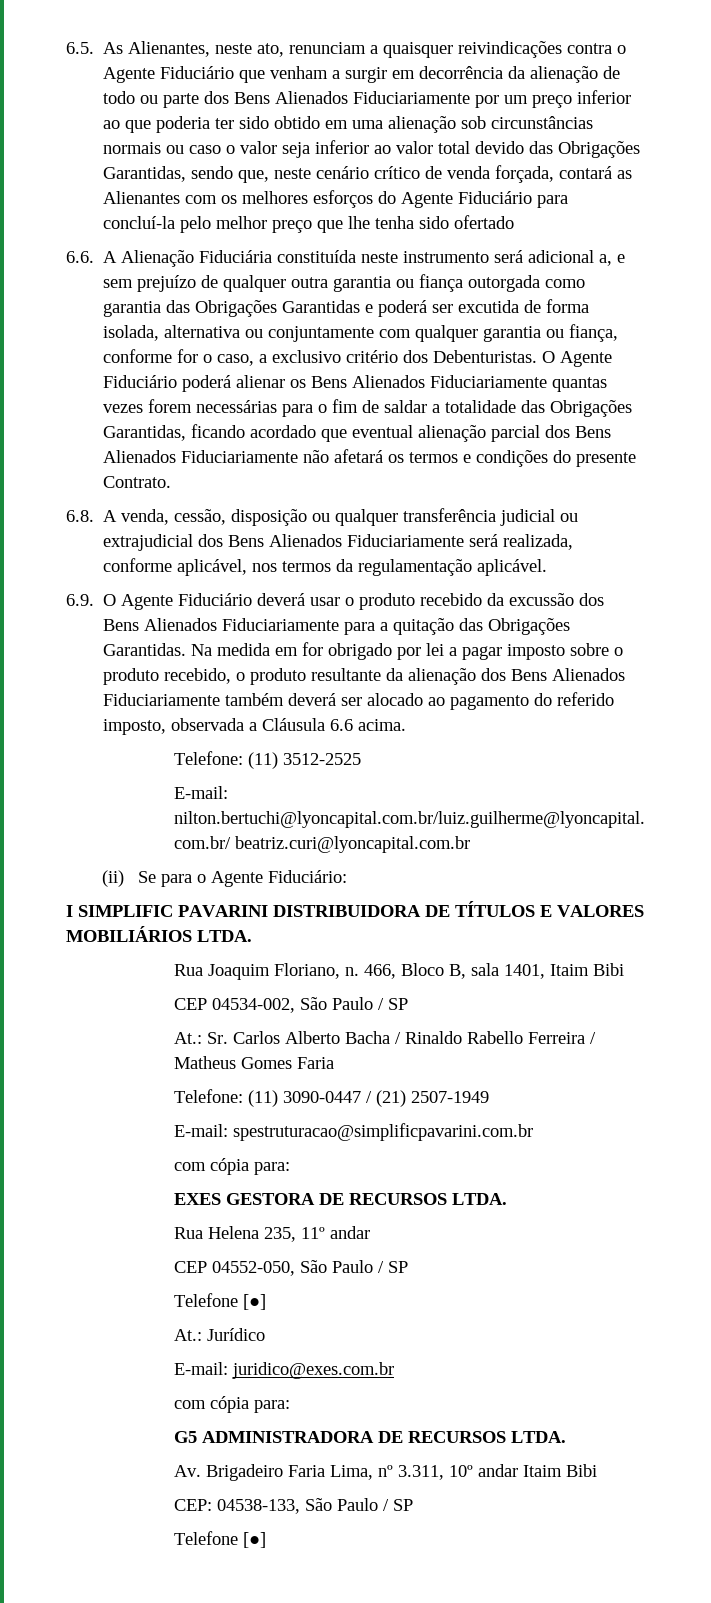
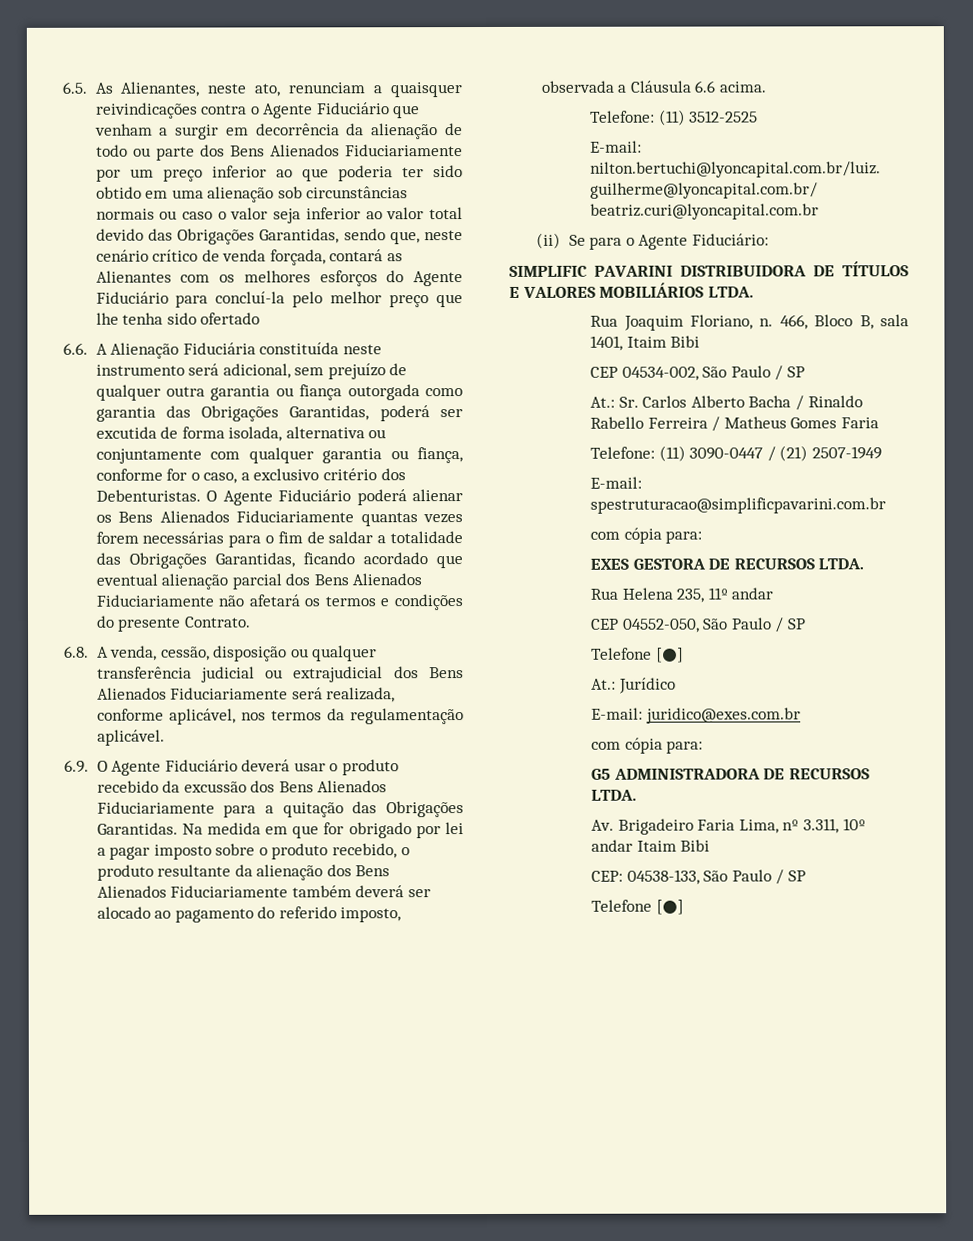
[528,250,626,266] adicional a, e -> [222,363,291,379] adicional,
[282,300,374,313] Garantidas e -> [289,405,370,421] Garantidas,
(299, 651) none -> [292,825,320,839] que
[66,905,73,917] I -> (769, 239) none

